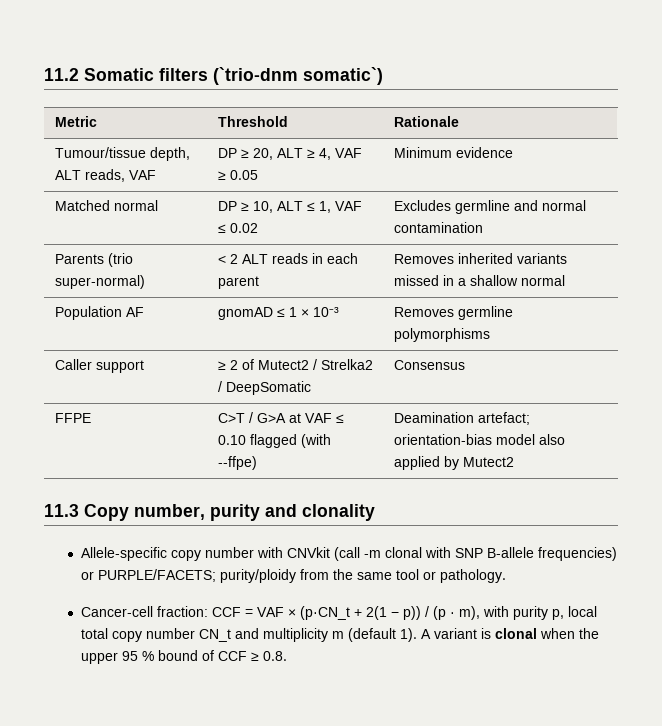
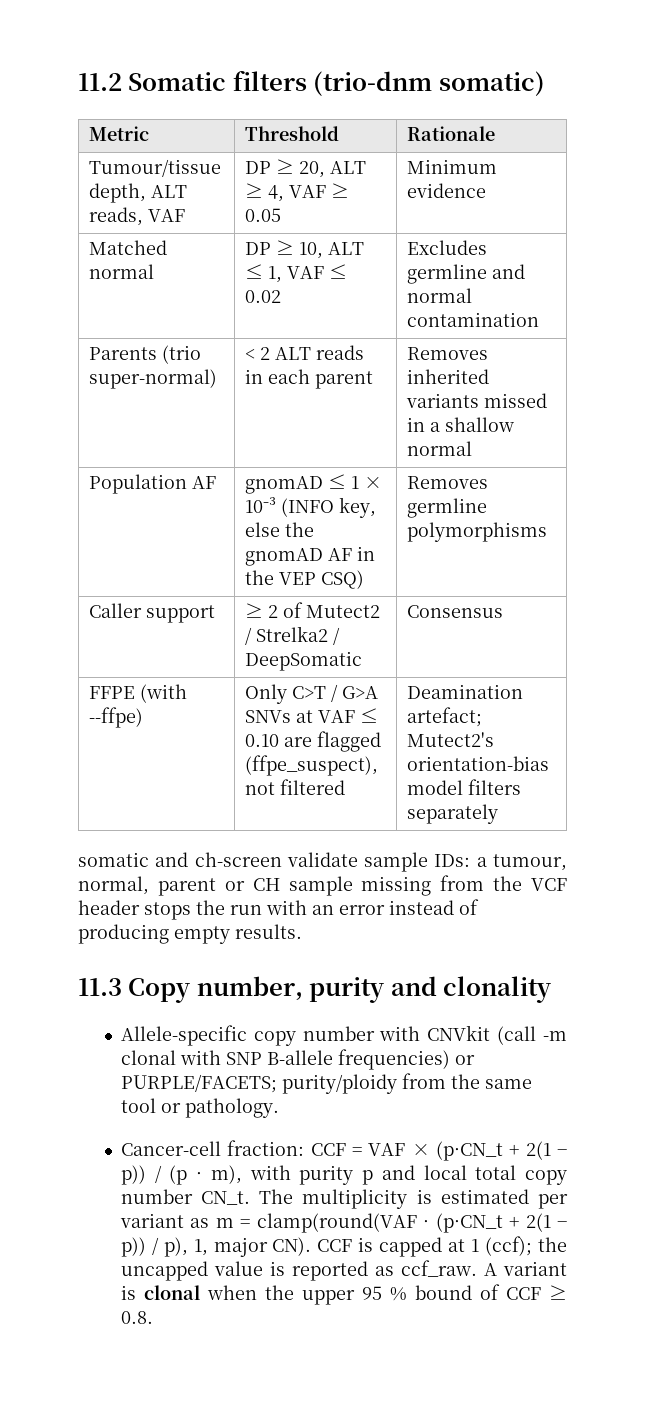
[213,67,383,85] (`trio-dnm somatic`) -> [313,71,545,96] (trio-dnm somatic)
(339, 312) none -> [280,497,376,518] [244,522,314,537] [244,546,375,566] [244,570,364,589] (INFO key, else the gnomAD AF in the VEP CSQ)
(91, 418) | -> [139,684,187,703] [88,707,143,728] [244,684,287,704] (with --ffpe) | Only
(286, 418) none -> [244,710,291,723] SNVs
[249,434,331,448] [217,456,257,470] flagged (with --ffpe) -> [283,731,381,752] [244,755,378,776] [244,779,345,795] are flagged (ffpe_suspect), not filtered
(530, 418) none -> [406,732,494,747] Mutect2's
[538,434,565,445] [393,456,514,470] also applied by Mutect2 -> [467,779,521,795] [406,804,498,824] [78,852,567,872] [78,875,567,896] [78,899,479,920] [78,924,302,944] filters separately // somatic and ch-screen validate sample IDs: a tumour, normal, parent or CH sample missing from the VCF header stops the run with an error instead of producing empty results.
[551,609,564,620] p, -> [362,1165,415,1185] p and
[198,628,417,642] CN_t and multiplicity m (default 1). -> [201,1189,568,1209] [119,1213,567,1233] [120,1236,567,1257] [120,1260,477,1281] CN_t. The multiplicity is estimated per variant as m = clamp(round(VAF · (p·CN_t + 2(1 − p)) / p), 1, major CN). CCF is capped at 1 (ccf); the uncapped value is reported as ccf_raw.

